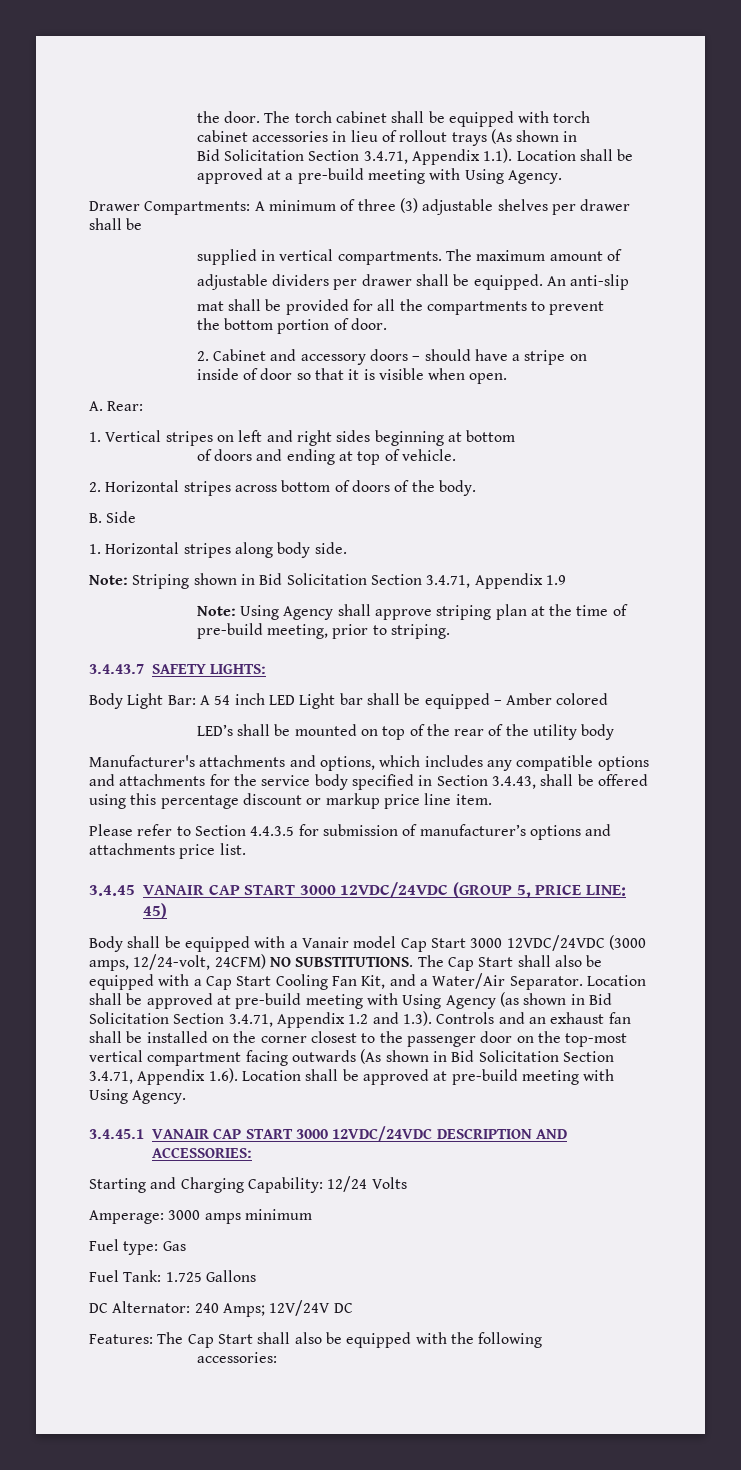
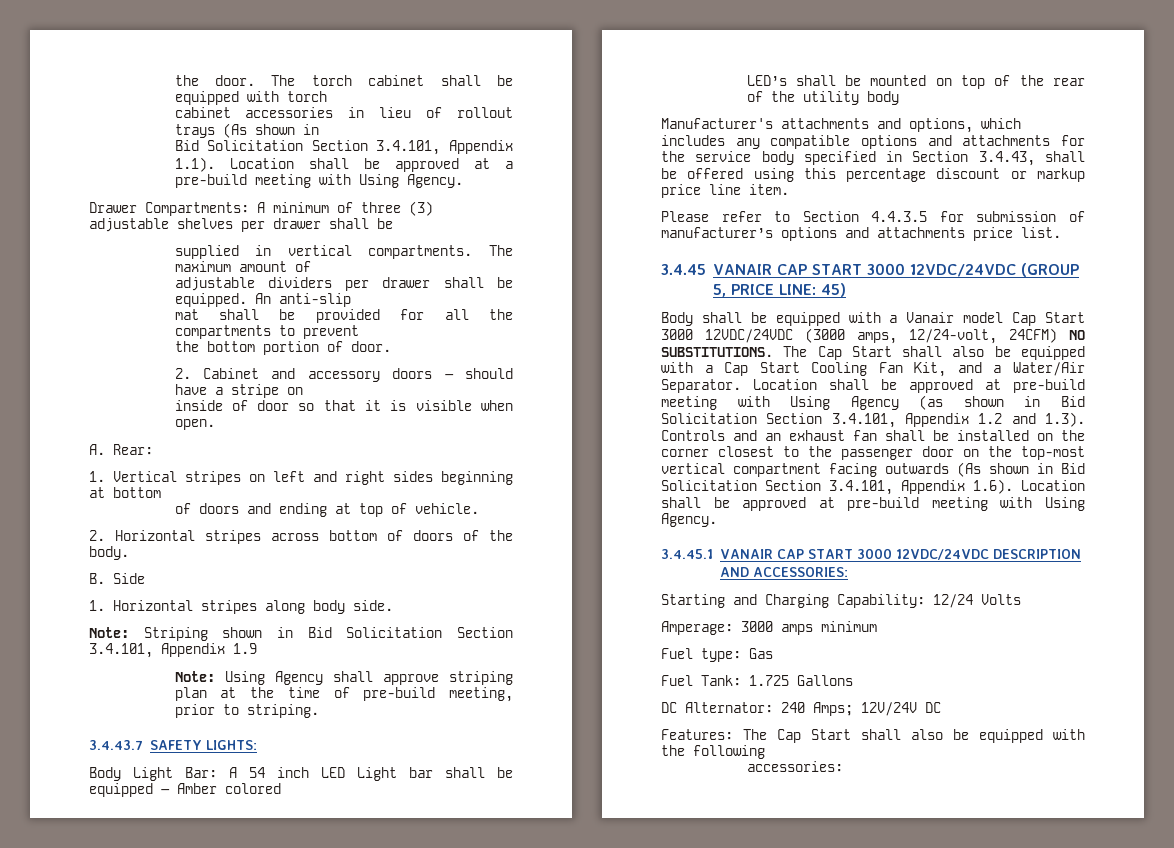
[363,151,408,164] 3.4.71, -> [376,140,441,155] 3.4.101,
[426,575,471,588] 3.4.71, -> [89,643,153,658] 3.4.101,
[228,1014,273,1027] 3.4.71, -> [831,413,896,428] 3.4.101,
[89,1071,133,1084] 3.4.71, -> [829,480,893,495] 3.4.101,

